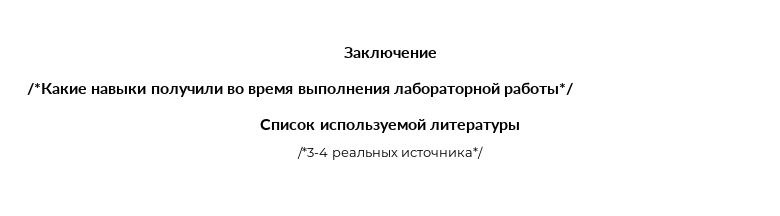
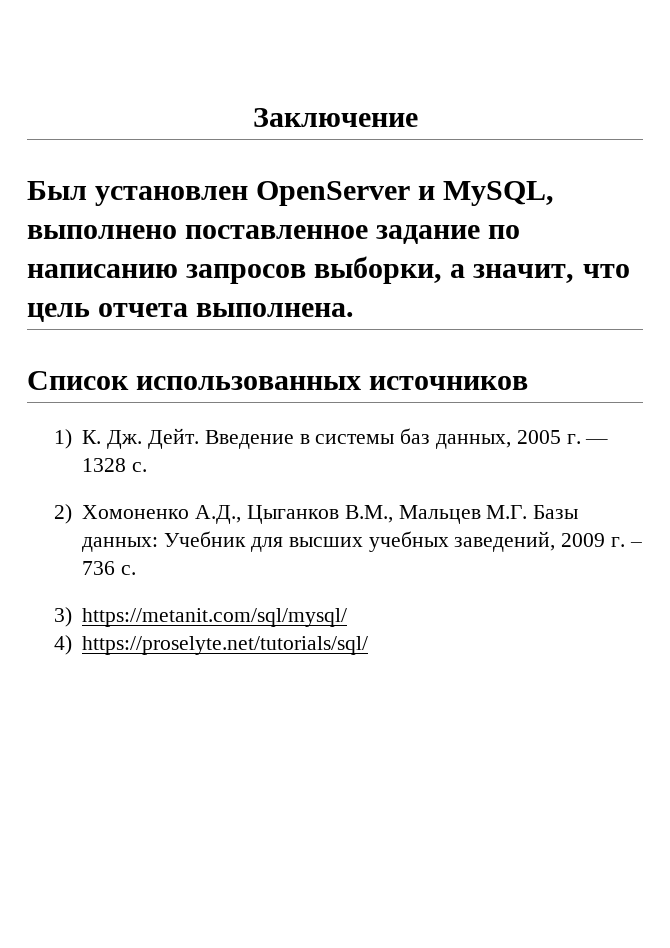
[27,82,574,97] [260,119,520,133] [296,146,484,160] /*Какие навыки получили во время выполнения лабораторной работы*/ // Список используемой литературы // /*3-4 реальных источника*/ -> [27,181,555,206] [27,225,521,244] [27,256,630,284] [27,303,355,322] [27,371,529,390] [53,428,609,449] [82,458,148,472] [53,504,579,524] [82,531,642,552] [82,561,137,575] [53,607,348,627] [53,635,369,655] Был установлен OpenServer и MySQL, выполнено поставленное задание по написанию запросов выборки, а значит, что цель отчета выполнена. // Список использованных источников // 1) К. Дж. Дейт. Введение в системы баз данных, 2005 г. — 1328 с. // 2) Хомоненко А.Д., Цыганков В.М., Мальцев М.Г. Базы данных: Учебник для высших учебных заведений, 2009 г. – 736 с. // 3) https://metanit.com/sql/mysql/ // 4) https://proselyte.net/tutorials/sql/

